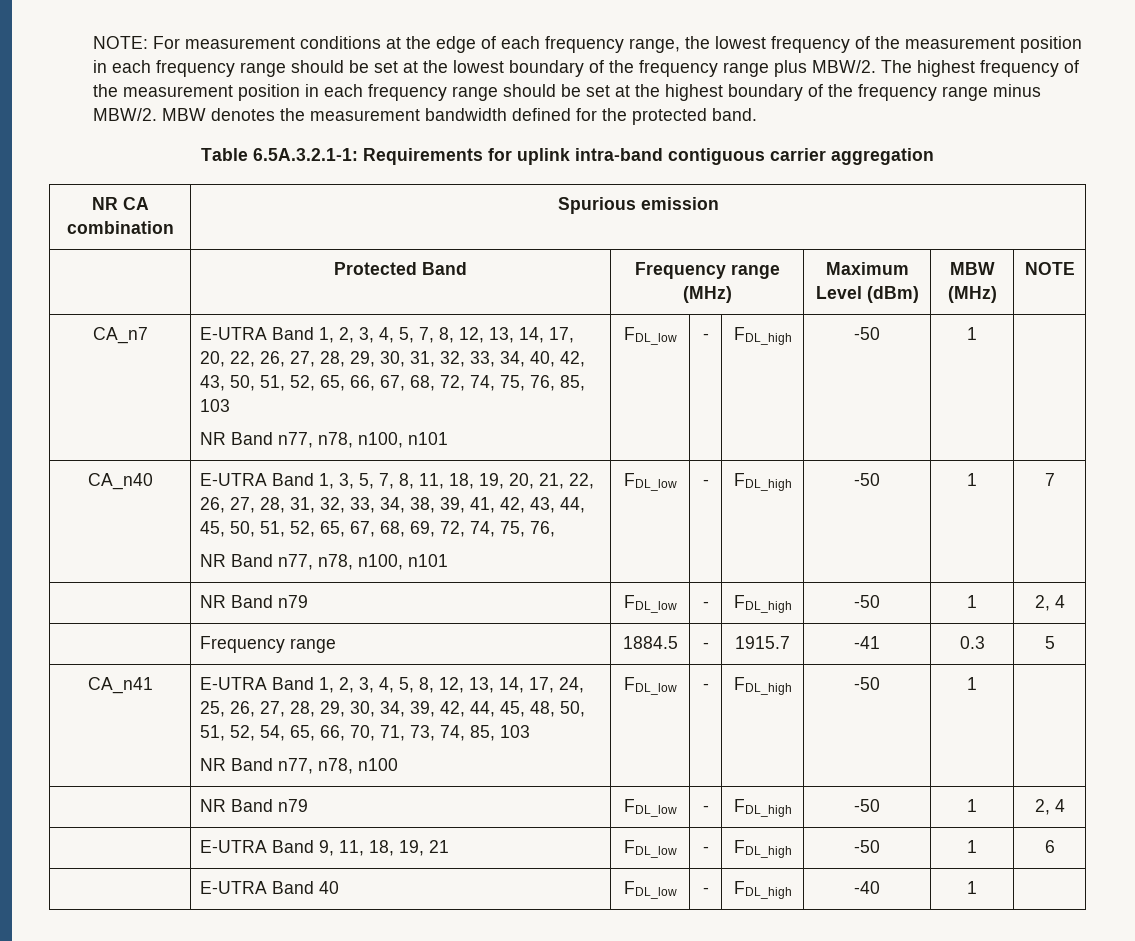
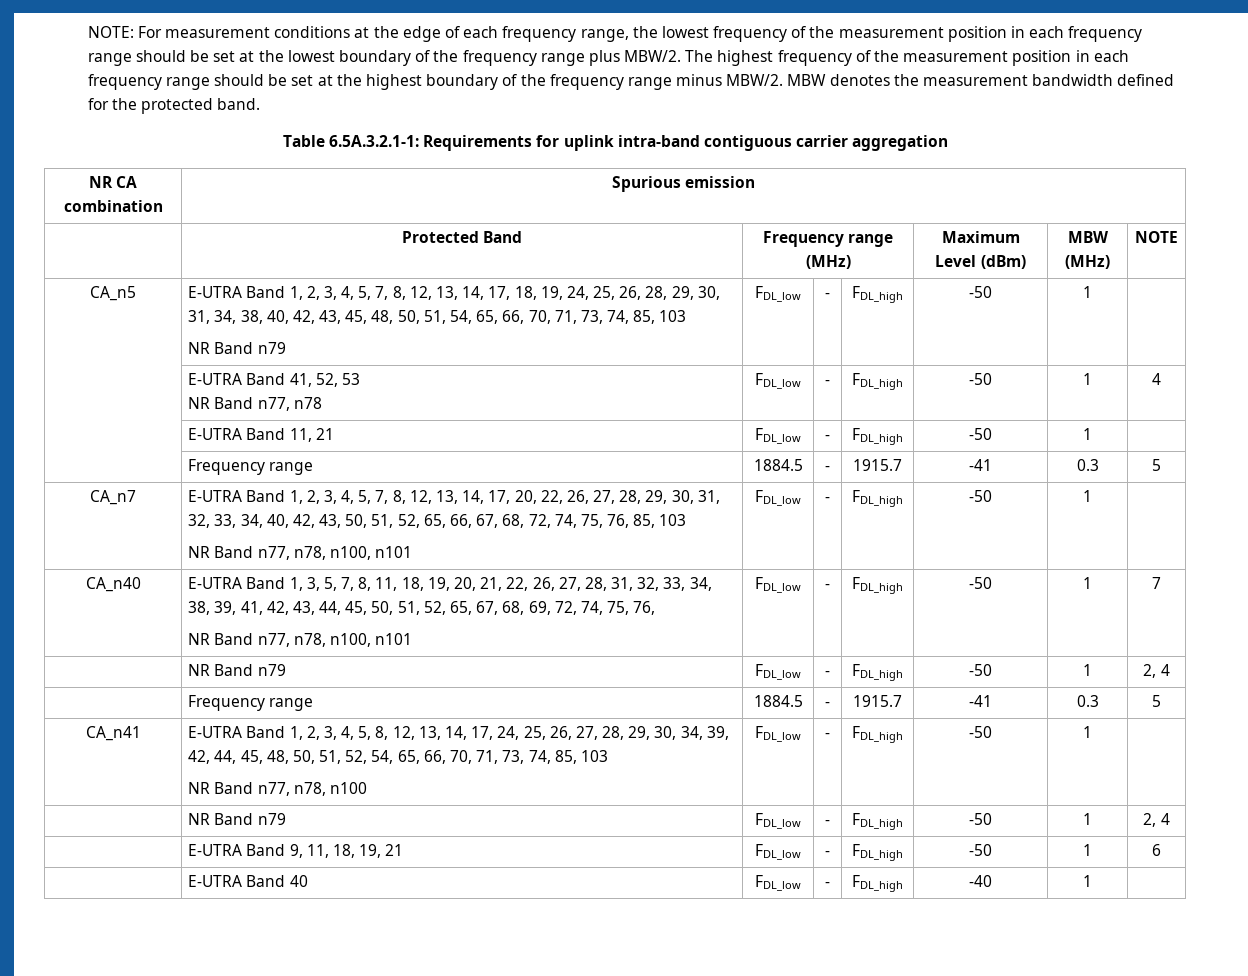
(1075, 268) none -> [90,286,136,301] [188,286,720,300] [188,310,687,324] [188,342,286,354] [755,286,801,302] [825,293,830,298] [852,286,903,303] [969,286,992,298] [1083,286,1092,298] [188,373,360,387] [188,397,322,411] [755,373,801,389] [825,380,830,385] [852,373,903,390] [969,373,992,385] [1083,373,1092,385] [1152,373,1161,385] [188,428,334,442] [755,428,801,444] [825,435,830,440] [852,428,903,445] [969,428,992,440] [1083,428,1092,440] [188,459,314,475] [753,459,803,471] [825,466,830,471] [853,459,902,471] [969,459,992,471] [1076,459,1099,471] [1152,459,1161,471] // CA_n5 | E-UTRA Band 1, 2, 3, 4, 5, 7, 8, 12, 13, 14, 17, 18, 19, 24, 25, 26, 28, 29, 30, 31, 34, 38, 40, 42, 43, 45, 48, 50, 51, 54, 65, 66, 70, 71, 73, 74, 85, 103 // NR Band n79 | FDL_low | - | FDL_high | -50 | 1 | // | E-UTRA Band 41, 52, 53 // NR Band n77, n78 | FDL_low | - | FDL_high | -50 | 1 | 4 // | E-UTRA Band 11, 21 | FDL_low | - | FDL_high | -50 | 1 | // | Frequency range | 1884.5 | - | 1915.7 | -41 | 0.3 | 5

